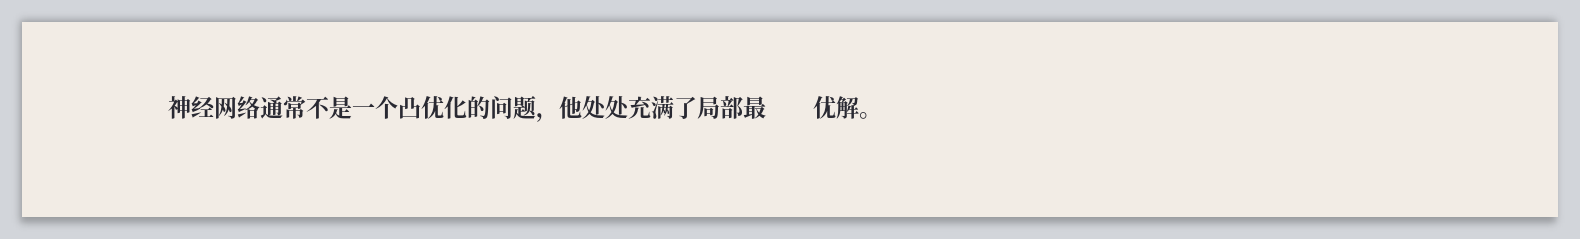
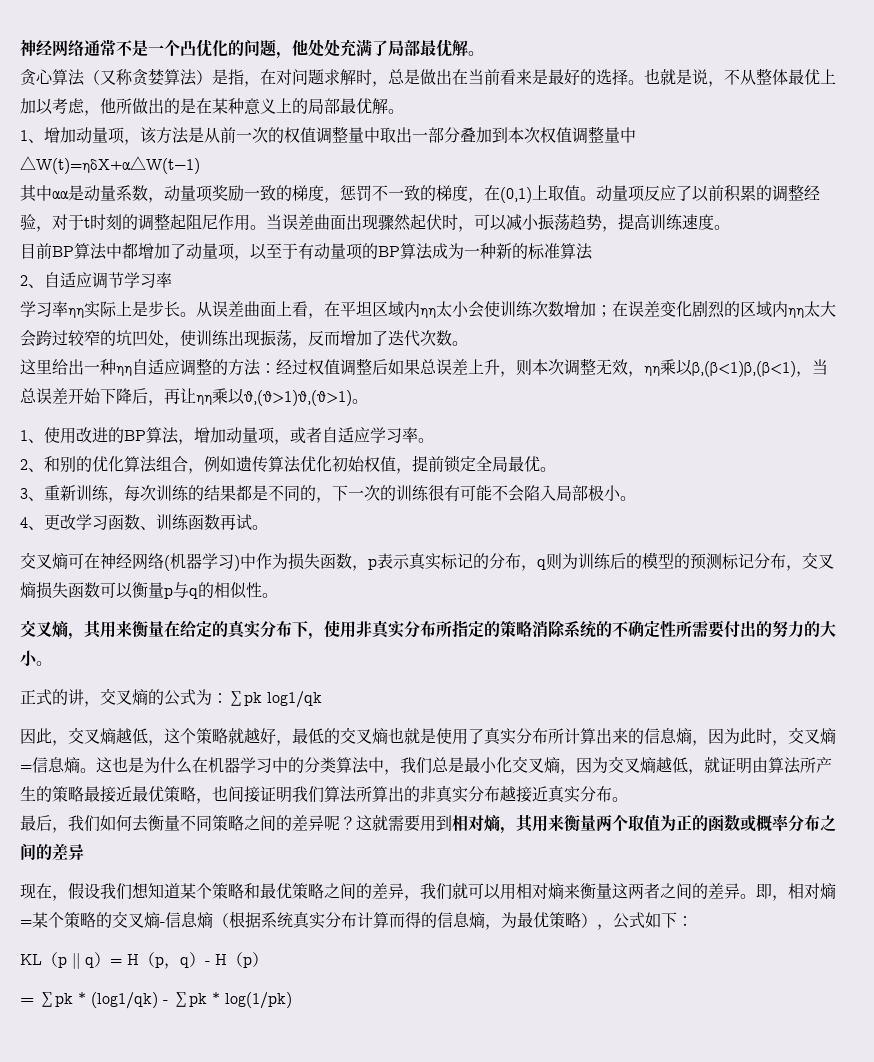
(882, 115) none -> [20,68,836,87] [20,98,404,116] [20,126,636,145] [20,156,200,174] [20,184,820,203] [20,213,730,232] [20,243,593,261] [20,272,172,289] [20,300,836,319] [20,329,468,348] [20,358,828,377] [20,388,368,406] [20,427,434,445] [20,455,556,474] [20,485,636,503] [20,514,268,530] [20,552,834,571] [20,582,278,599] [20,620,836,640] [20,650,52,666] [20,688,322,708] [20,727,836,746] [20,756,832,775] [20,785,628,804] [20,814,836,834] [20,843,84,860] [20,882,836,901] [20,911,693,930] [20,952,268,969] [20,992,292,1009] // 贪心算法（又称贪婪算法）是指，在对问题求解时，总是做出在当前看来是最好的选择。也就是说，不从整体最优上加以考虑，他所做出的是在某种意义上的局部最优解。 // 1、增加动量项，该方法是从前一次的权值调整量中取出一部分叠加到本次权值调整量中 // △W(t)=ηδX+α△W(t−1) // 其中αα是动量系数，动量项奖励一致的梯度，惩罚不一致的梯度，在(0,1)上取值。动量项反应了以前积累的调整经验，对于t时刻的调整起阻尼作用。当误差曲面出现骤然起伏时，可以减小振荡趋势，提高训练速度。 // 目前BP算法中都增加了动量项，以至于有动量项的BP算法成为一种新的标准算法 // 2、自适应调节学习率 // 学习率ηη实际上是步长。从误差曲面上看，在平坦区域内ηη太小会使训练次数增加；在误差变化剧烈的区域内ηη太大会跨过较窄的坑凹处，使训练出现振荡，反而增加了迭代次数。 // 这里给出一种ηη自适应调整的方法：经过权值调整后如果总误差上升，则本次调整无效，ηη乘以β,(β<1)β,(β<1)，当总误差开始下降后，再让ηη乘以θ,(θ>1)θ,(θ>1)。 // 1、使用改进的BP算法，增加动量项，或者自适应学习率。 // 2、和别的优化算法组合，例如遗传算法优化初始权值，提前锁定全局最优。 // 3、重新训练，每次训练的结果都是不同的，下一次的训练很有可能不会陷入局部极小。 // 4、更改学习函数、训练函数再试。 // 交叉熵可在神经网络(机器学习)中作为损失函数，p表示真实标记的分布，q则为训练后的模型的预测标记分布，交叉熵损失函数可以衡量p与q的相似性。 // 交叉熵，其用来衡量在给定的真实分布下，使用非真实分布所指定的策略消除系统的不确定性所需要付出的努力的大小。 // 正式的讲，交叉熵的公式为：∑pk log1/qk // 因此，交叉熵越低，这个策略就越好，最低的交叉熵也就是使用了真实分布所计算出来的信息熵，因为此时，交叉熵=信息熵。这也是为什么在机器学习中的分类算法中，我们总是最小化交叉熵，因为交叉熵越低，就证明由算法所产生的策略最接近最优策略，也间接证明我们算法所算出的非真实分布越接近真实分布。 // 最后，我们如何去衡量不同策略之间的差异呢？这就需要用到相对熵，其用来衡量两个取值为正的函数或概率分布之间的差异 // 现在，假设我们想知道某个策略和最优策略之间的差异，我们就可以用相对熵来衡量这两者之间的差异。即，相对熵=某个策略的交叉熵-信息熵（根据系统真实分布计算而得的信息熵，为最优策略），公式如下： // KL（p || q）= H（p，q）- H（p） // = ∑pk * (log1/qk) - ∑pk * log(1/pk)

